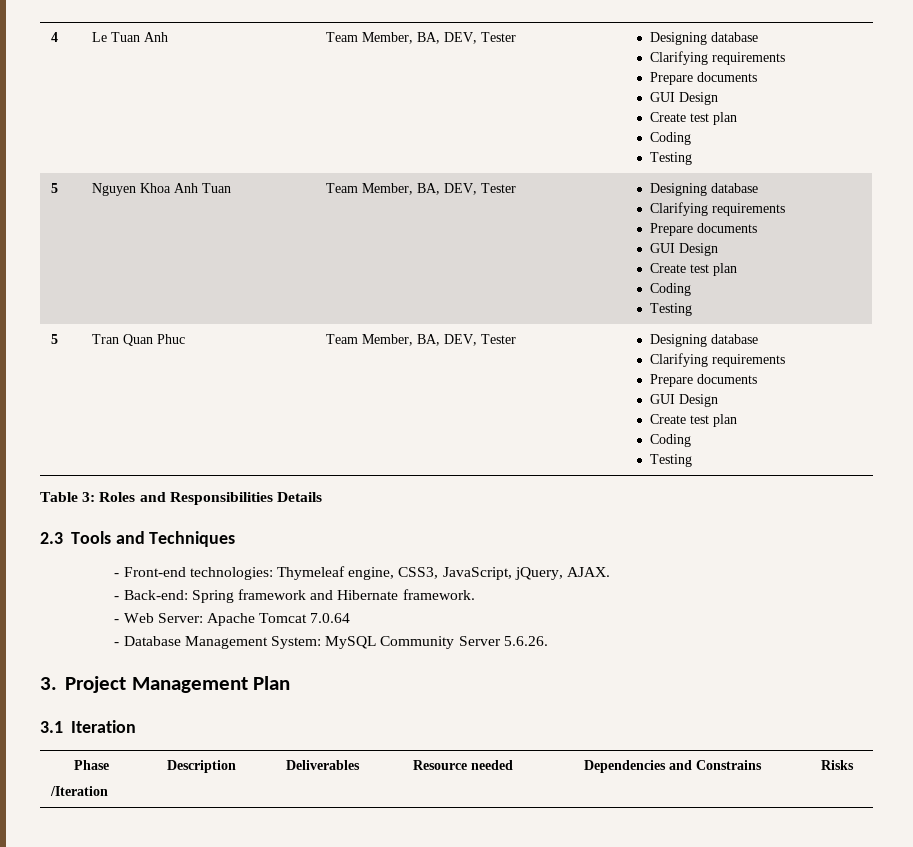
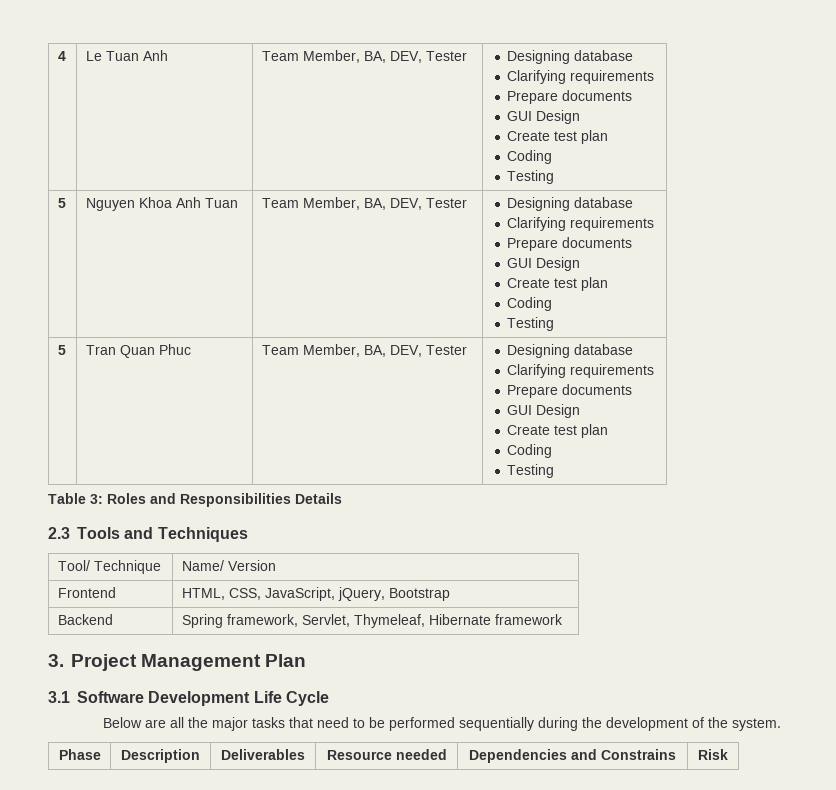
[114,566,610,580] [114,589,475,603] [114,613,351,626] [114,636,548,649] // - Front-end technologies: Thymeleaf engine, CSS3, JavaScript, jQuery, AJAX. // - Back-end: Spring framework and Hibernate framework. // - Web Server: Apache Tomcat 7.0.64 // - Database Management System: MySQL Community Server 5.6.26. -> [57,560,161,574] [181,560,276,571] [57,587,116,598] [181,587,450,601] [57,614,113,625] [181,614,563,628] // Tool/ Technique | Name/ Version // Frontend | HTML, CSS, JavaScript, jQuery, Bootstrap // Backend | Spring framework, Servlet, Thymeleaf, Hibernate framework
[70,720,136,733] Iteration -> [77,691,329,706] [102,717,781,731] Software Development Life Cycle // Below are all the major tasks that need to be performed sequentially during the development of the system.
[49,786,108,796] // /Iteration -> (101, 754) none
[821,760,854,770] Risks -> [698,749,728,760] Risk

